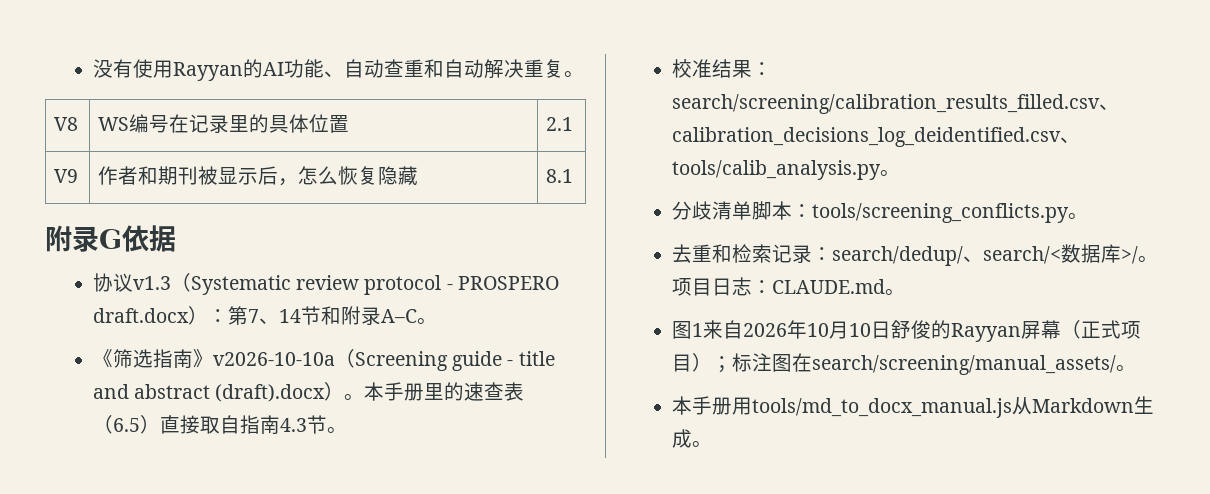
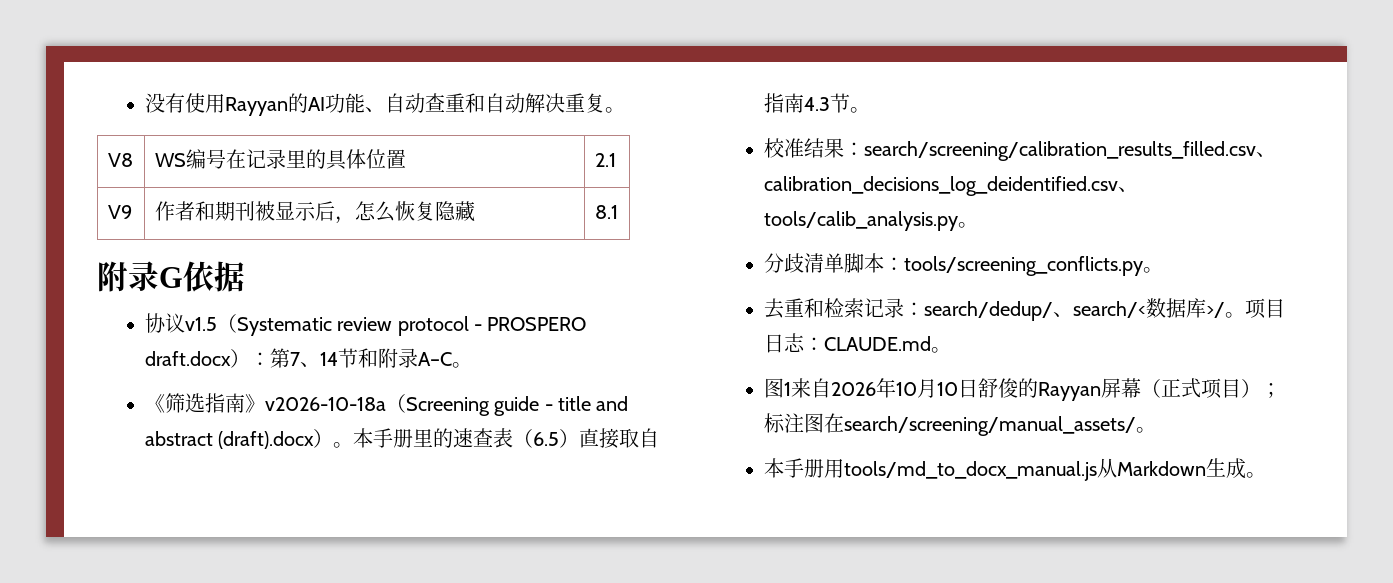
[132,276,171,290] v1.3 -> [184,317,217,331] v1.5
[212,352,335,366] v2026-10-10a -> [264,397,386,411] v2026-10-18a

